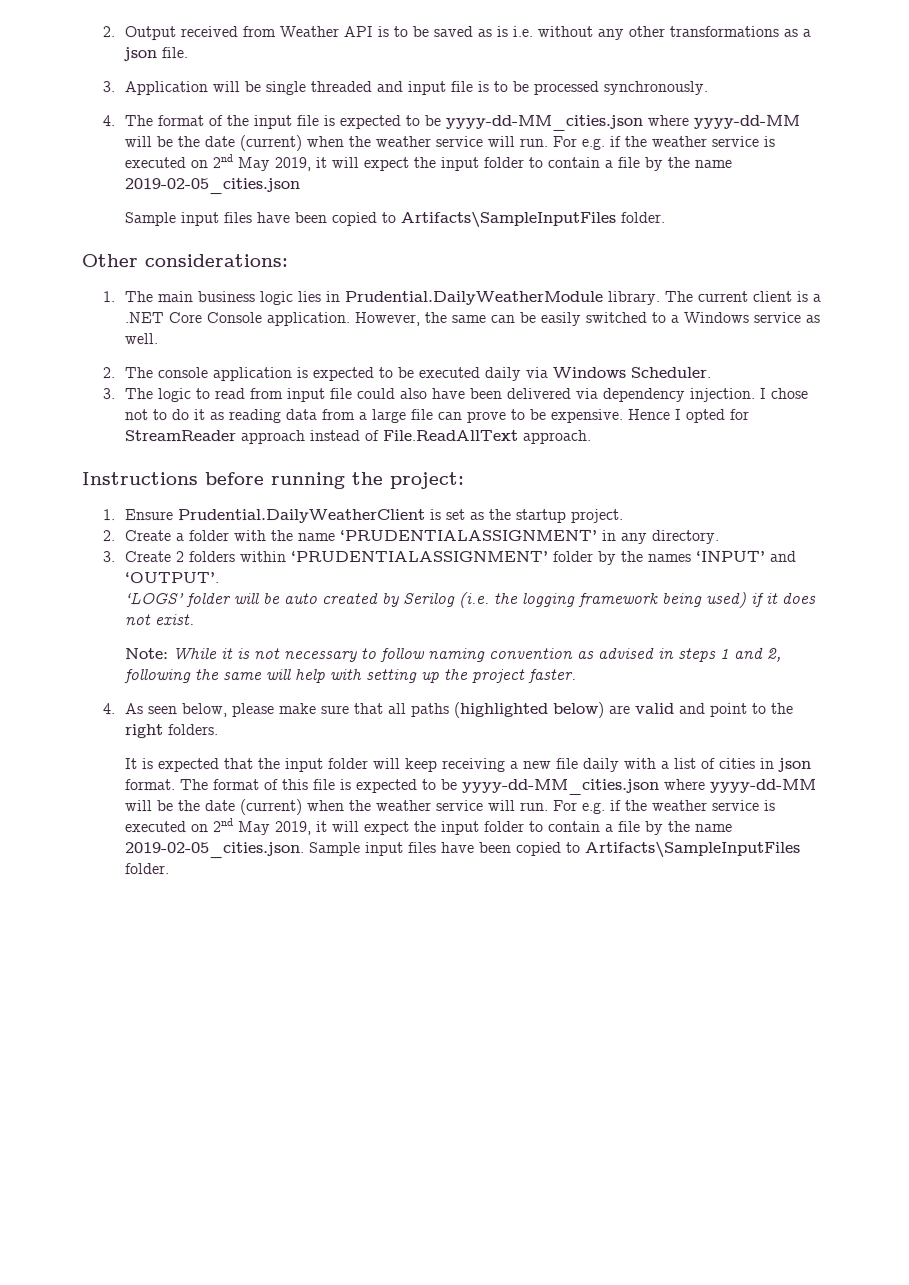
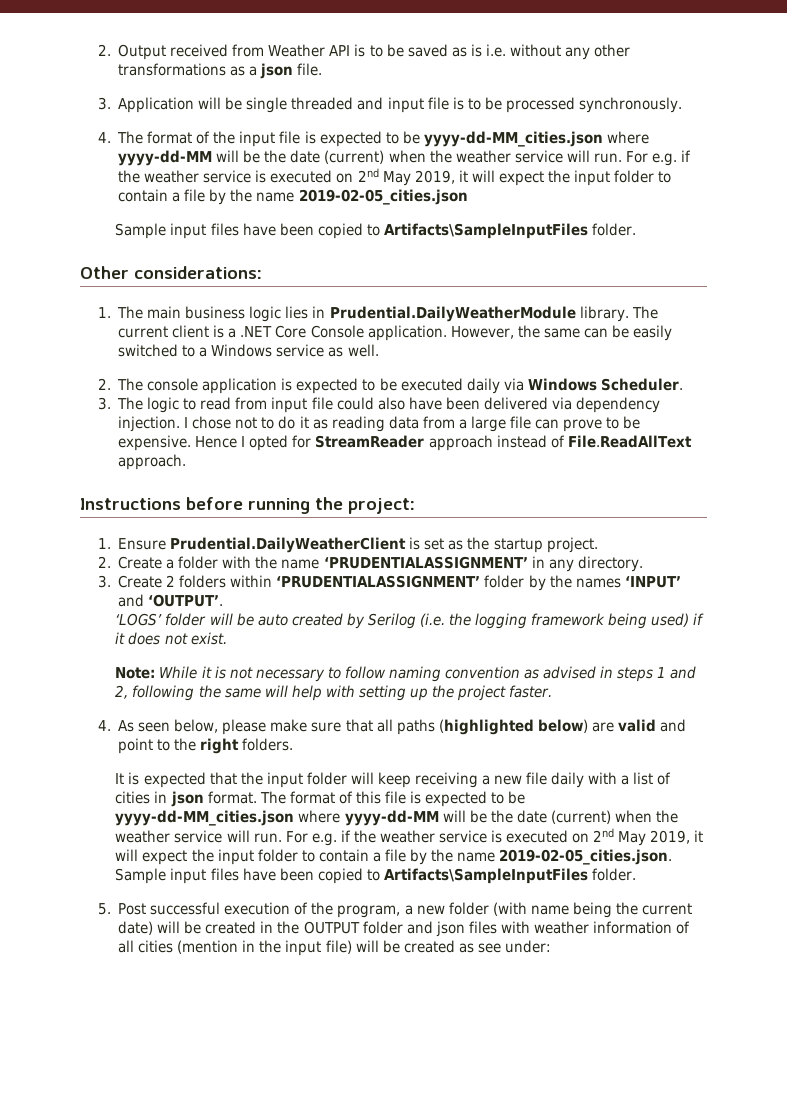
(170, 869) none -> [97,902,692,918] [118,921,690,937] [118,940,551,956] // 5. Post successful execution of the program, a new folder (with name being the current date) will be created in the OUTPUT folder and json files with weather information of all cities (mention in the input file) will be created as see under:

